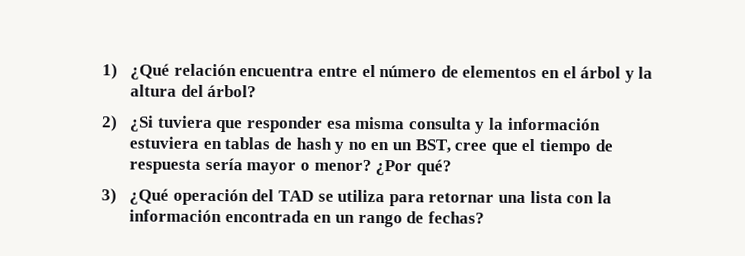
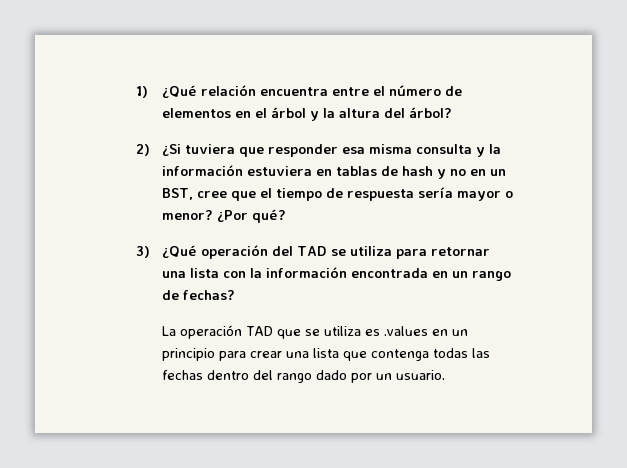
(485, 217) none -> [162,325,469,339] [162,348,491,361] [162,370,446,383] // La operación TAD que se utiliza es .values en un principio para crear una lista que contenga todas las fechas dentro del rango dado por un usuario.

